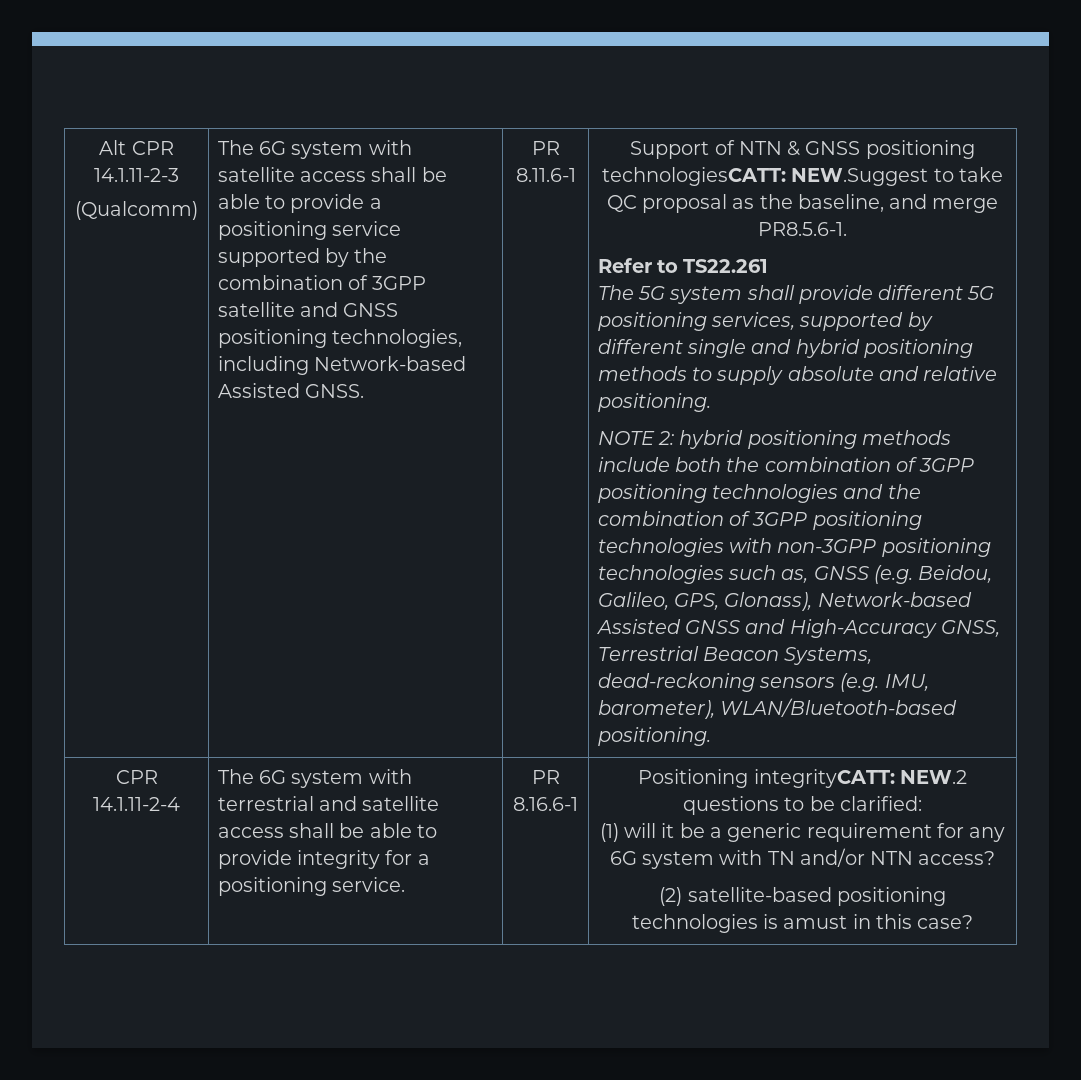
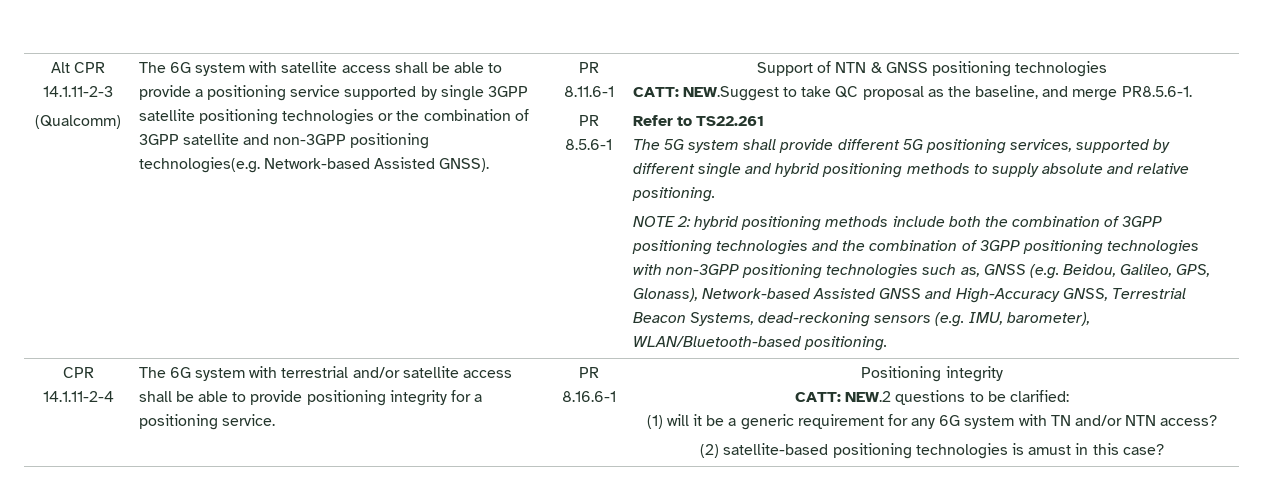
(350, 257) none -> [440,85,528,101] [138,109,394,125] single 3GPP satellite positioning technologies or
[343,303,399,317] [217,329,463,348] [217,356,467,375] [217,383,365,398] GNSS positioning technologies, including Network-based Assisted GNSS. -> [273,133,430,149] [138,157,490,173] non-3GPP positioning technologies(e.g. Network-based Assisted GNSS).
(576, 175) none -> [578,115,599,126] [565,139,612,150] // PR 8.5.6-1
[602,167,787,186] technologiesCATT: -> [1015,61,1108,77] [632,87,679,97] technologies // CATT:
[319,796,440,811] [217,823,437,838] [217,850,292,869] and satellite access shall be able to provide -> [352,366,512,378] [138,390,386,406] and/or satellite access shall be able to provide positioning
[753,769,895,788] integrityCATT: -> [945,366,1003,382] [795,392,842,402] integrity // CATT:

